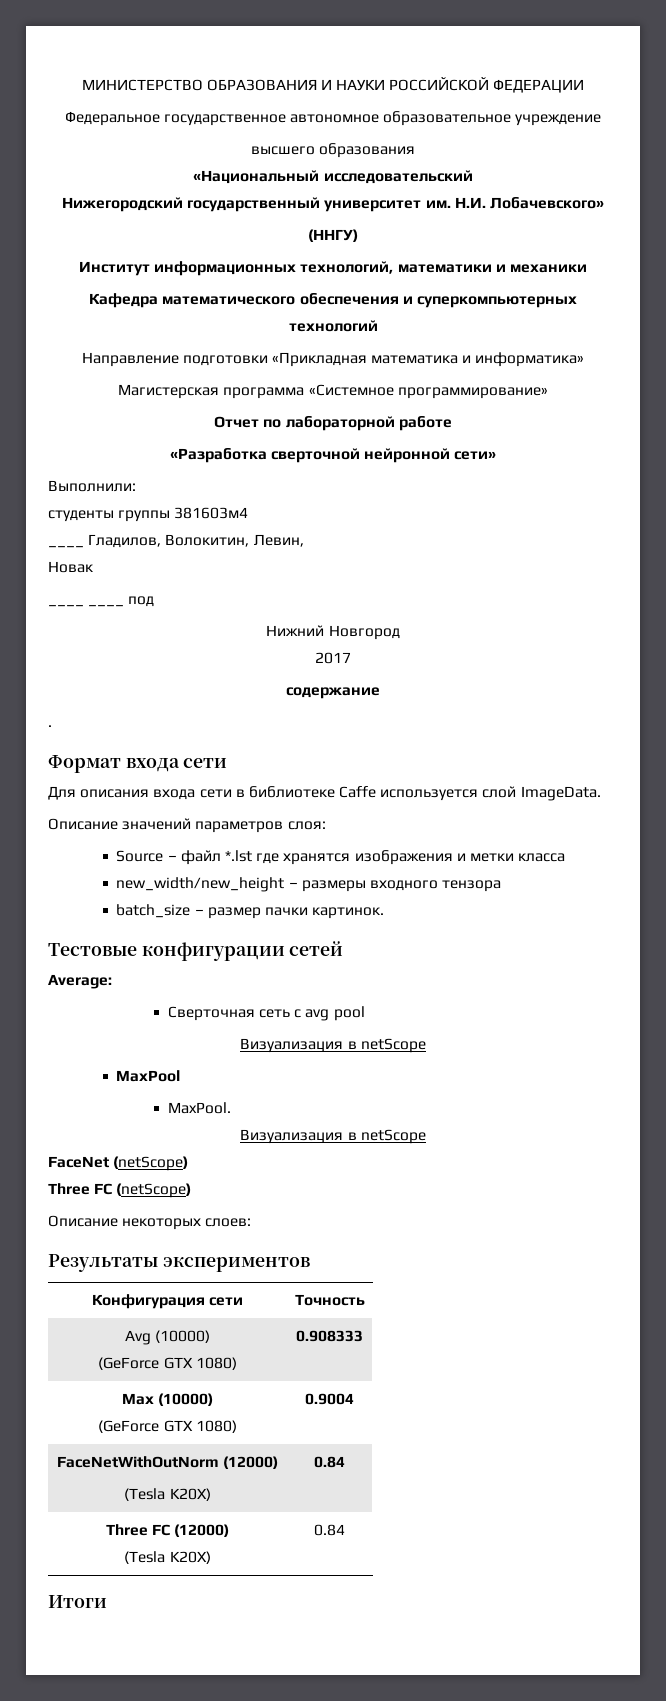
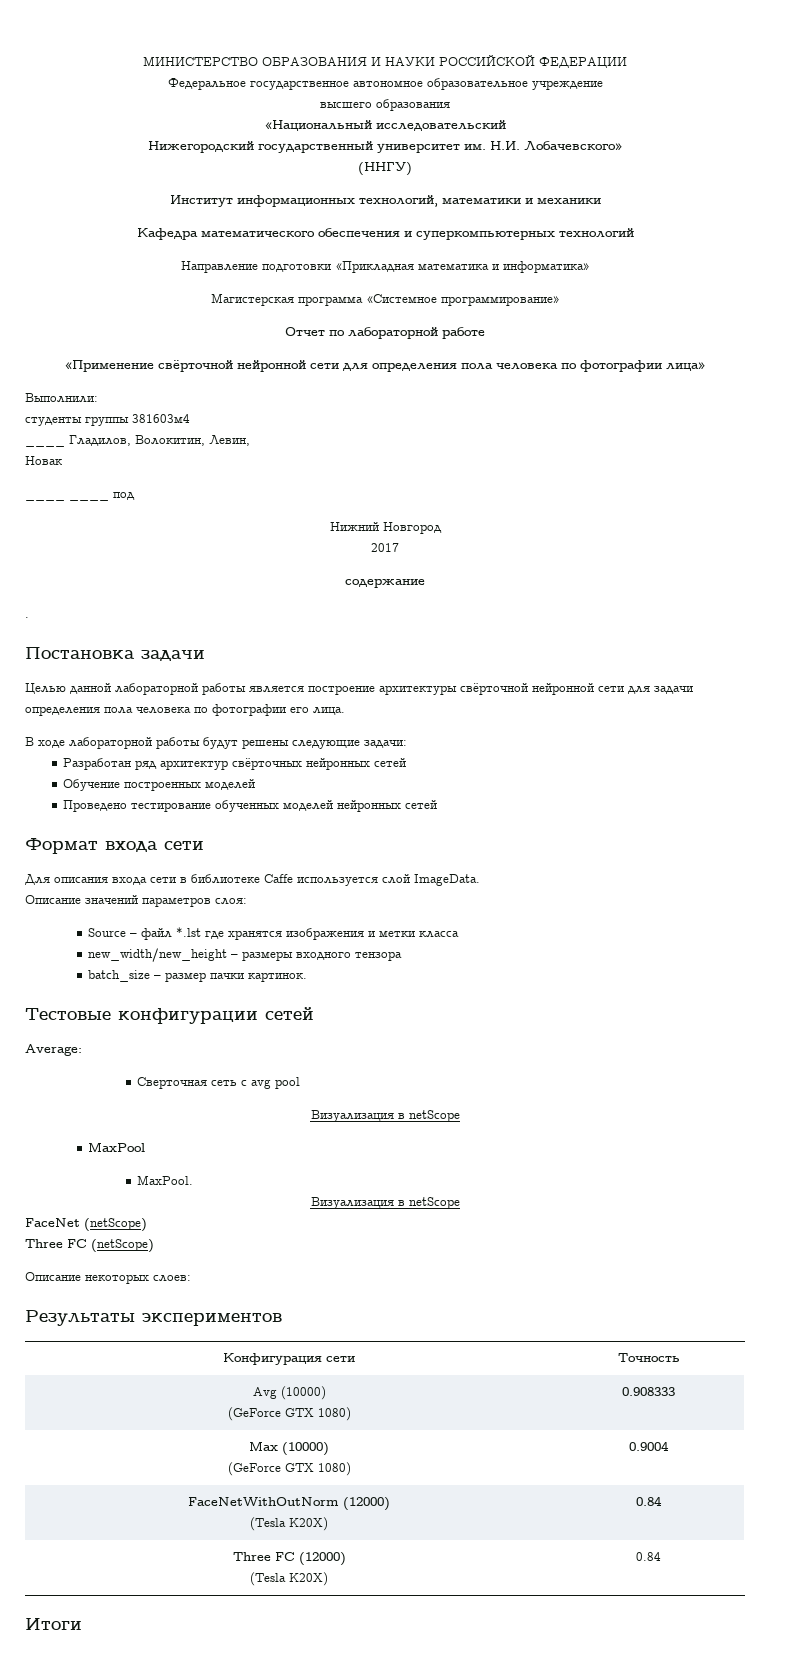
[169,448,497,463] «Разработка сверточной нейронной сети» -> [64,360,706,372] «Применение свёрточной нейронной сети для определения пола человека по фотографии лица»
(52, 726) none -> [25,647,205,661] [25,683,693,695] [25,704,345,716] [25,737,407,749] [63,758,407,770] [63,779,256,791] [63,800,438,812] // Постановка задачи // Целью данной лабораторной работы является построение архитектуры свёрточной нейронной сети для задачи определения пола человека по фотографии его лица. // В ходе лабораторной работы будут решены следующие задачи: // Разработан ряд архитектур свёрточных нейронных сетей // Обучение построенных моделей // Проведено тестирование обученных моделей нейронных сетей

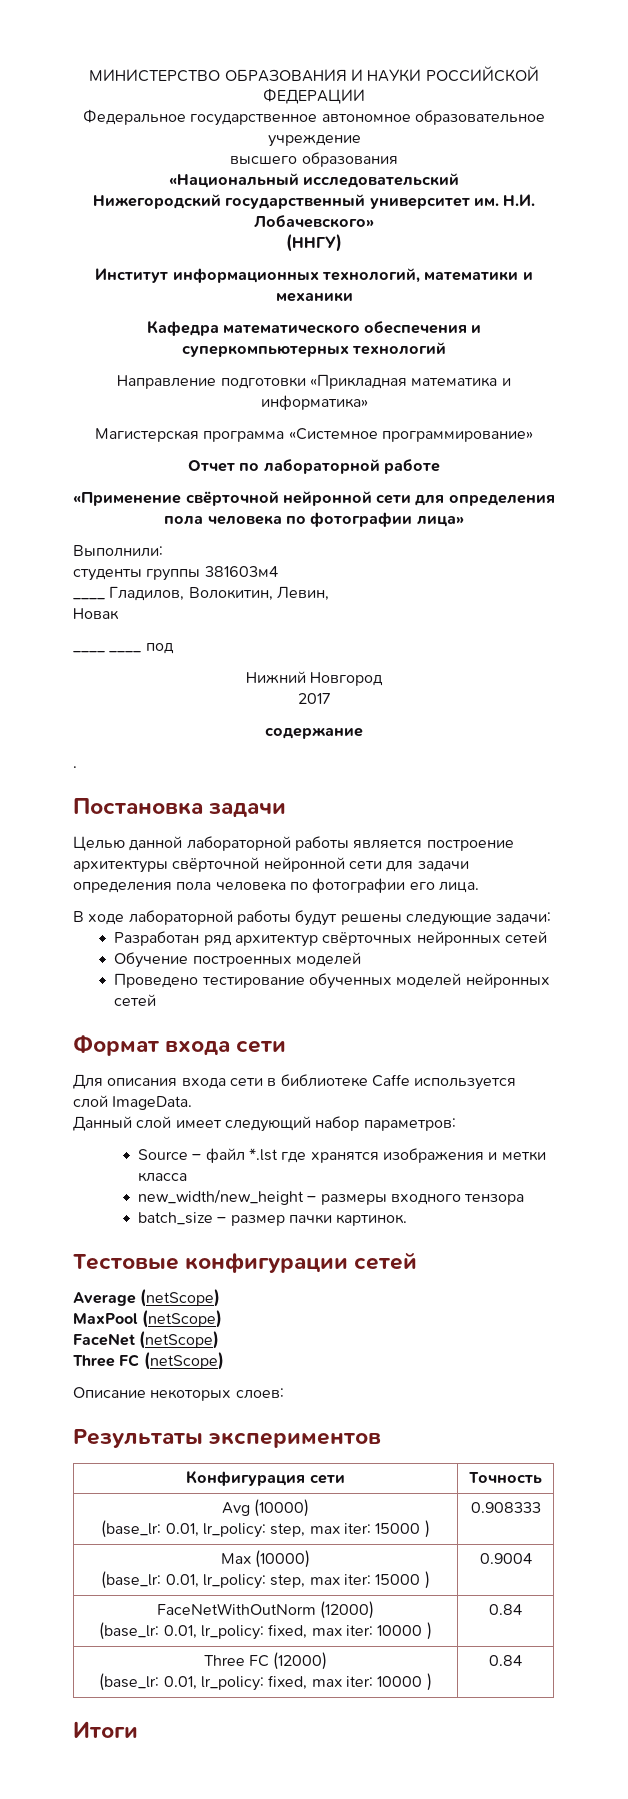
[25,895,247,907] Описание значений параметров слоя: -> [73,1116,456,1132] Данный слой имеет следующий набор параметров:
[25,1044,82,1056] [137,1077,301,1089] [310,1110,460,1122] [88,1142,146,1152] [137,1175,194,1185] [310,1197,460,1209] Average: // Сверточная сеть с avg pool // Визуализация в netScope // MaxPool // MaxPool. // Визуализация в netScope -> [73,1289,221,1307] [73,1310,223,1328] Average (netScope) // MaxPool (netScope)
[227,1407,351,1421] [622,1387,675,1396] [249,1441,329,1456] [227,1462,351,1476] [629,1441,669,1451] [188,1497,390,1511] [250,1517,328,1531] [636,1496,662,1506] [232,1552,346,1566] [250,1572,328,1586] (GeForce GTX 1080) | 0.908333 // Max (10000) // (GeForce GTX 1080) | 0.9004 // FaceNetWithOutNorm (12000) // (Tesla K20X) | 0.84 // Three FC (12000) // (Tesla K20X) -> [101,1520,430,1538] [470,1502,541,1513] [220,1550,311,1568] [101,1571,430,1589] [479,1553,532,1564] [156,1601,375,1619] [99,1622,432,1640] [489,1604,522,1615] [203,1652,328,1670] [99,1673,432,1691] (base_lr: 0.01, lr_policy: step, max iter: 15000 ) | 0.908333 // Max (10000) // (base_lr: 0.01, lr_policy: step, max iter: 15000 ) | 0.9004 // FaceNetWithOutNorm (12000) // (base_lr: 0.01, lr_policy: fixed, max iter: 10000 ) | 0.84 // Three FC (12000) // (base_lr: 0.01, lr_policy: fixed, max iter: 10000 )

